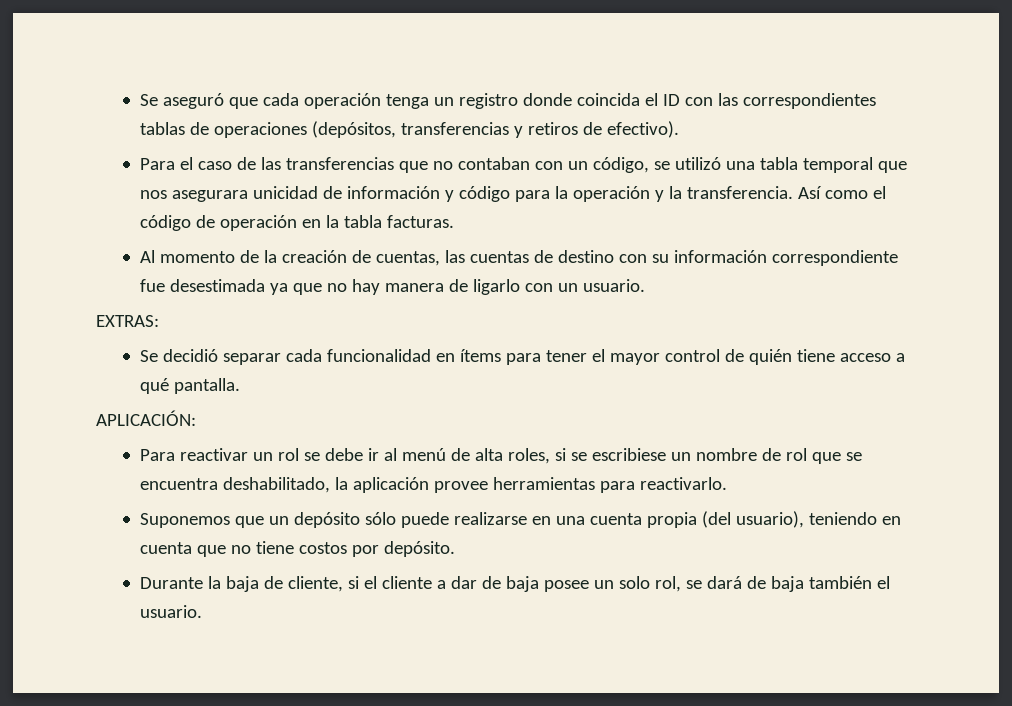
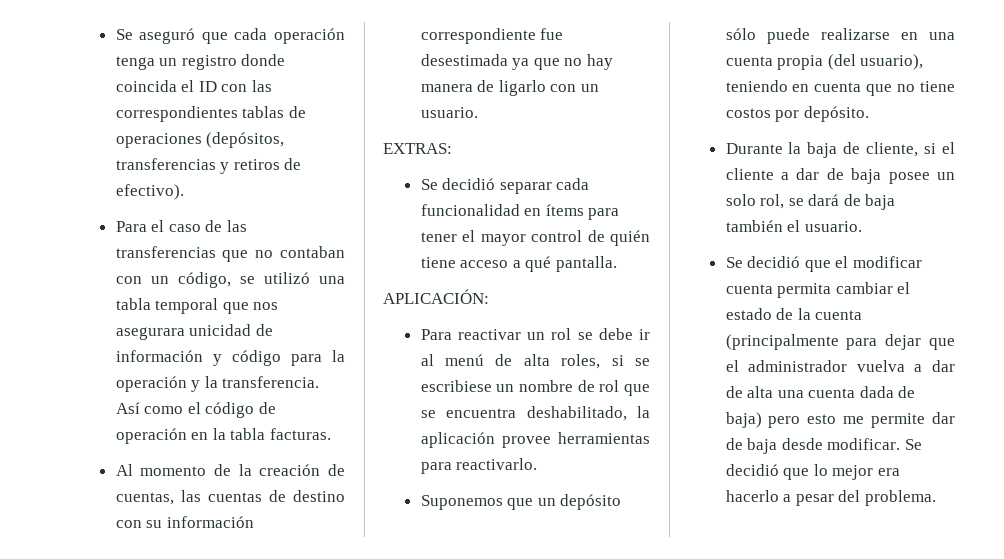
(203, 611) none -> [725,256,922,272] [725,282,911,298] [725,308,863,320] [725,334,955,350] [725,360,955,372] [725,386,916,398] [725,412,955,428] [725,438,922,454] [725,464,900,480] [725,490,936,506] // Se decidió que el modificar cuenta permita cambiar el estado de la cuenta (principalmente para dejar que el administrador vuelva a dar de alta una cuenta dada de baja) pero esto me permite dar de baja desde modificar. Se decidió que lo mejor era hacerlo a pesar del problema.

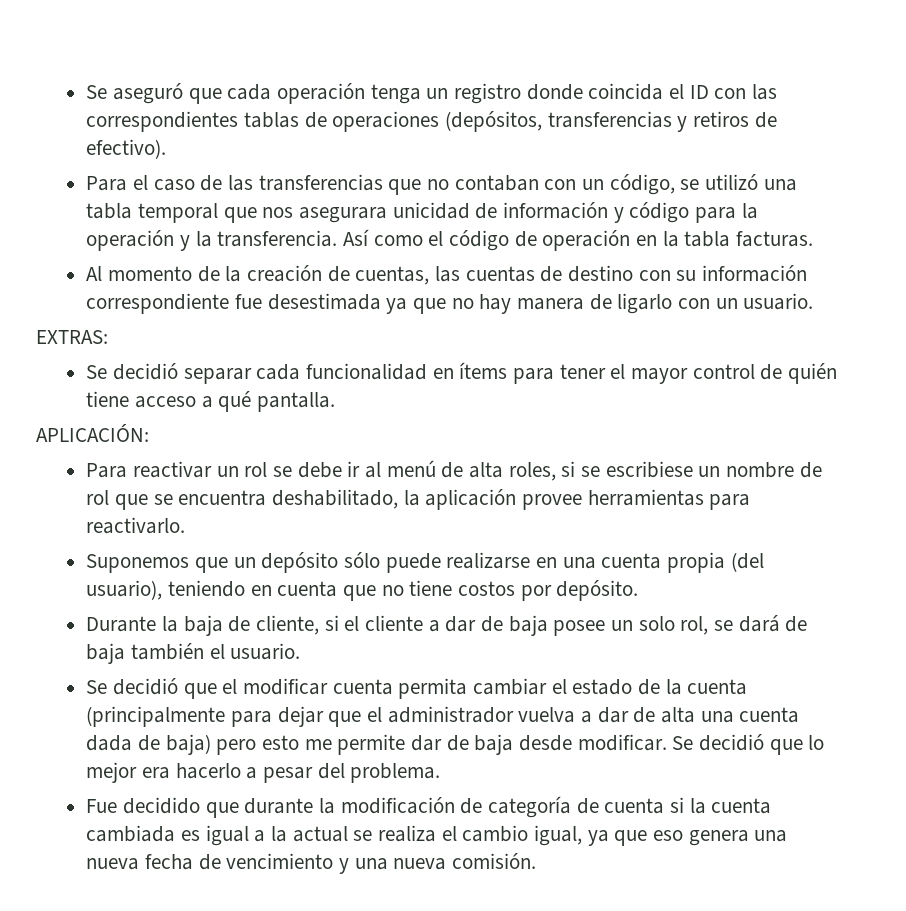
(936, 498) none -> [86,796,772,818] [86,825,788,846] [86,853,536,874] // Fue decidido que durante la modificación de categoría de cuenta si la cuenta cambiada es igual a la actual se realiza el cambio igual, ya que eso genera una nueva fecha de vencimiento y una nueva comisión.

